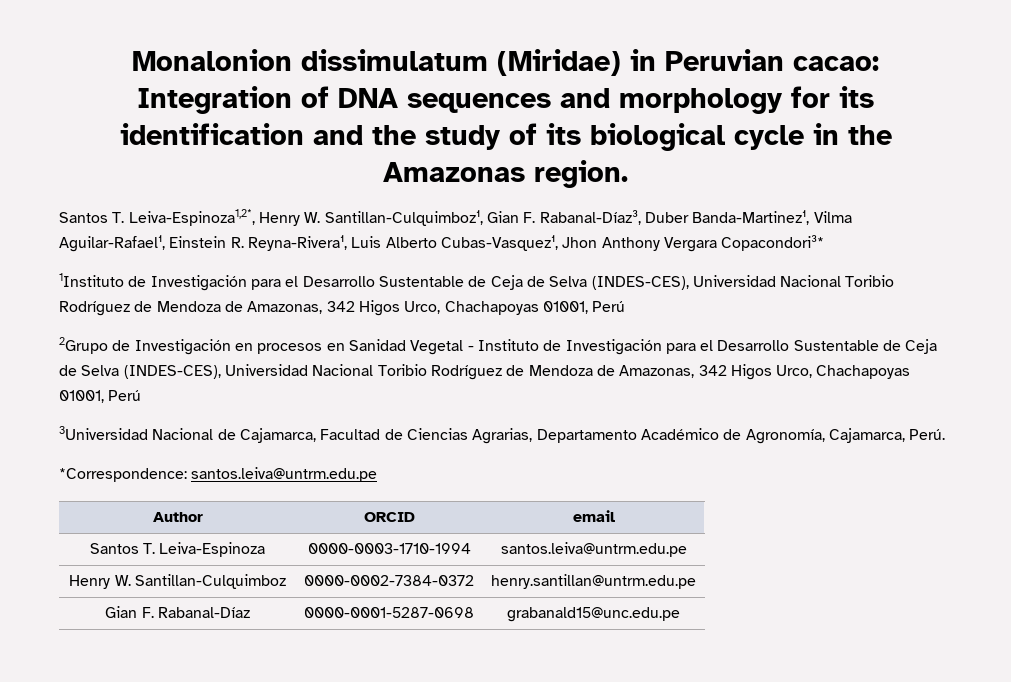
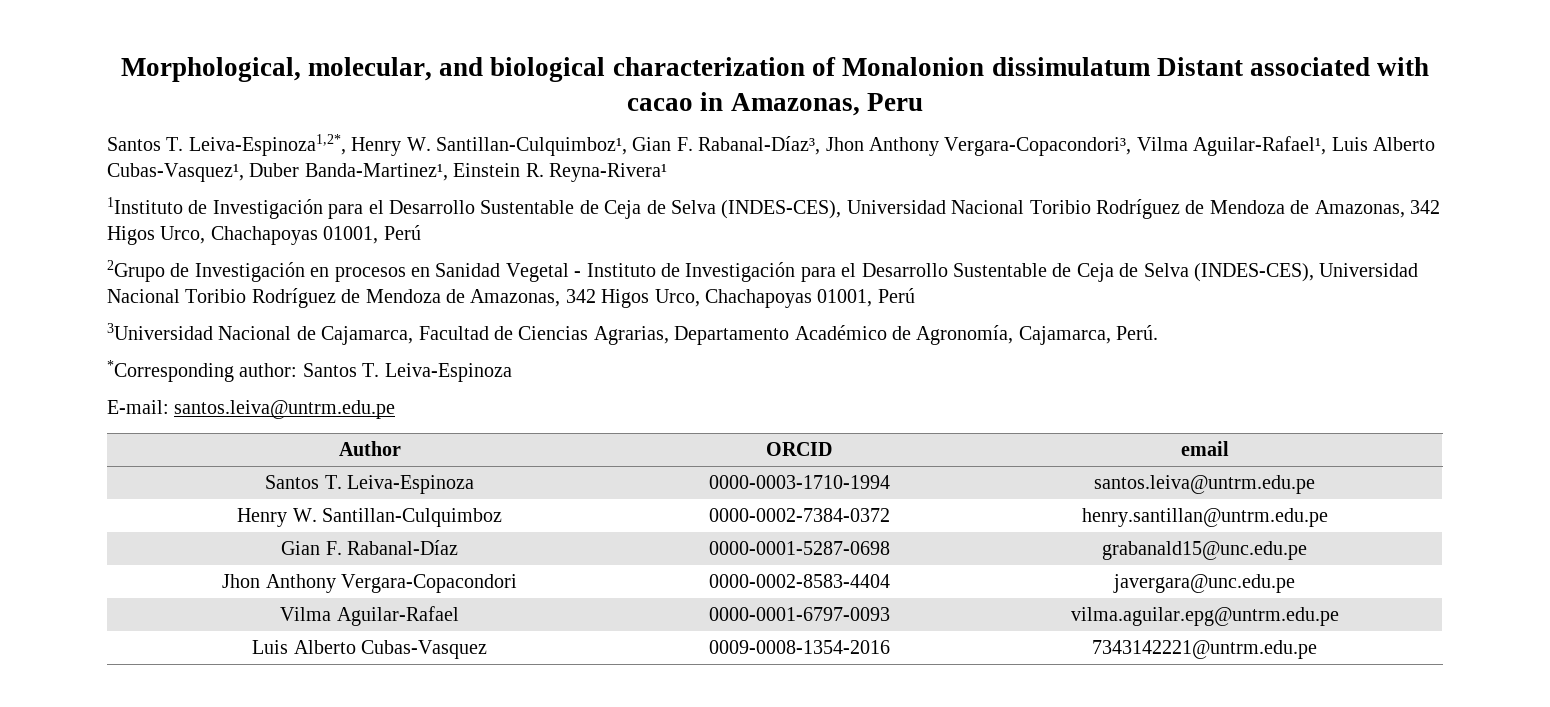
[132,49,879,76] [137,86,874,114] [119,123,892,151] [383,160,628,188] Monalonion dissimulatum (Miridae) in Peruvian cacao: Integration of DNA sequences and morphology for its identification and the study of its biological cycle in the Amazonas region. -> [120,57,1430,82] [627,92,923,116] Morphological, molecular, and biological characterization of Monalonion dissimulatum Distant associated with cacao in Amazonas, Peru
[644,210,852,225] [59,235,825,252] Duber Banda-Martinez¹, Vilma Aguilar-Rafael¹, Einstein R. Reyna-Rivera¹, Luis Alberto Cubas-Vasquez¹, Jhon Anthony Vergara Copacondori³* -> [825,136,1436,156] [107,163,667,182] Jhon Anthony Vergara-Copacondori³, Vilma Aguilar-Rafael¹, Luis Alberto Cubas-Vasquez¹, Duber Banda-Martinez¹, Einstein R. Reyna-Rivera¹
[59,468,187,482] *Correspondence: -> [107,360,512,382] [107,400,169,414] *Corresponding author: Santos T. Leiva-Espinoza // E-mail:
(680, 614) none -> [222,574,517,593] [708,574,890,588] [1113,574,1295,593] [280,606,459,626] [708,607,890,621] [1070,607,1339,626] [252,640,487,659] [708,640,890,654] [1092,640,1317,659] // Jhon Anthony Vergara-Copacondori | 0000-0002-8583-4404 | javergara@unc.edu.pe // Vilma Aguilar-Rafael | 0000-0001-6797-0093 | vilma.aguilar.epg@untrm.edu.pe // Luis Alberto Cubas-Vasquez | 0009-0008-1354-2016 | 7343142221@untrm.edu.pe

